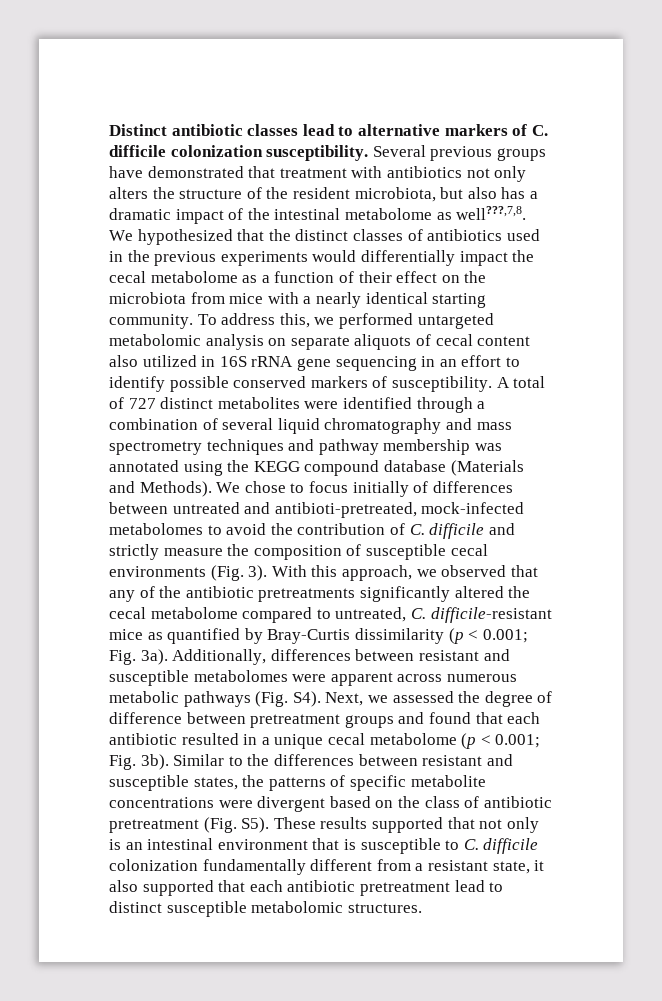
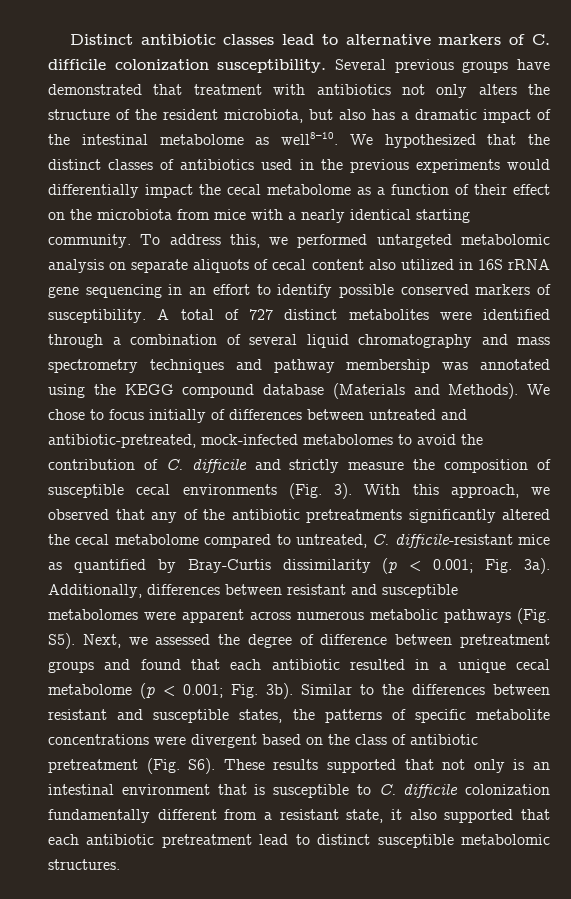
[456,206,527,220] well???,7,8. -> [281,132,338,145] well8–10.
[274,502,417,518] antibioti-pretreated, -> [48,434,196,448] antibiotic-pretreated,
[292,691,321,707] S4). -> [48,633,75,649] S5).
[241,817,270,833] S5). -> [188,758,216,774] S6).

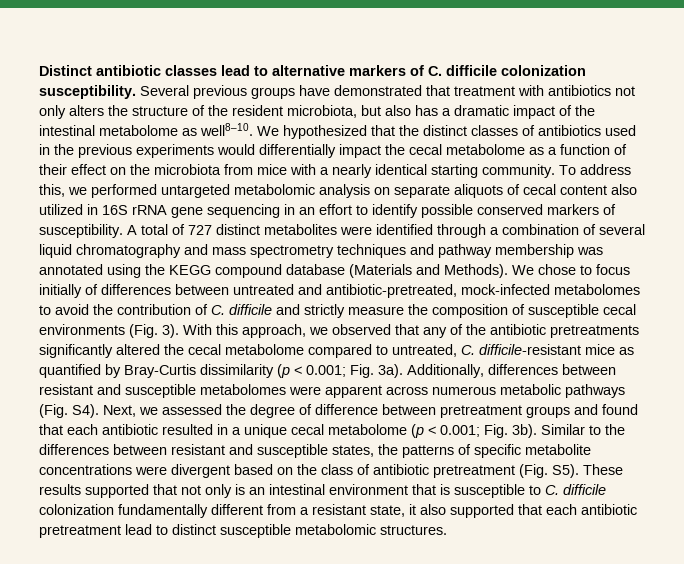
[48,633,75,649] S5). -> [72,404,99,418] S4).
[188,758,216,774] S6). -> [552,464,579,478] S5).

